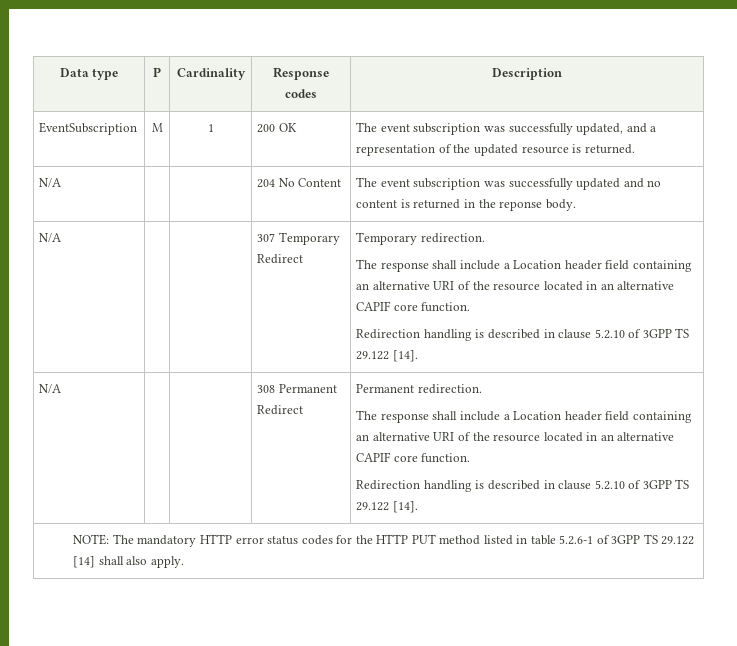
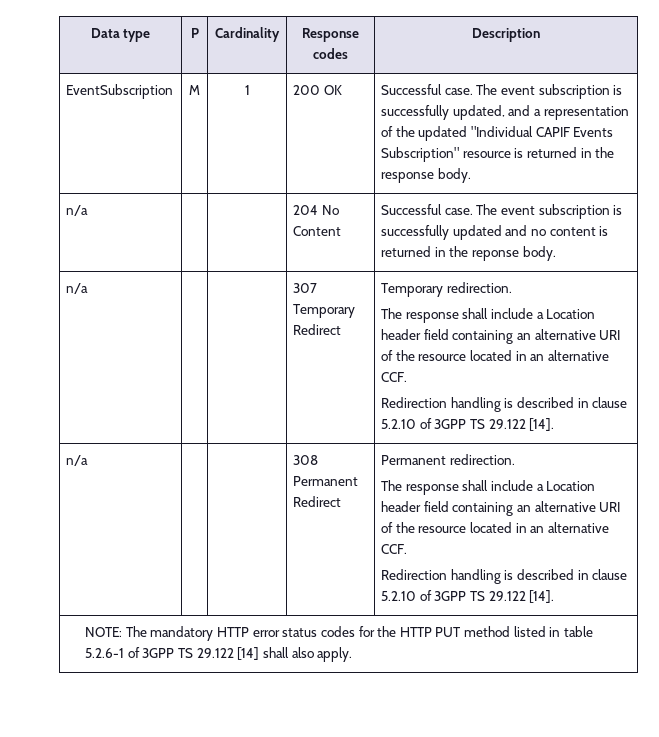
[356,122,505,135] The event subscription was -> [381,84,623,99] Successful case. The event subscription is
[521,144,635,154] [39,178,62,188] resource is returned. // N/A -> [470,126,614,137] [381,147,615,162] [381,168,471,183] [66,205,89,216] "Individual CAPIF Events Subscription" resource is returned in the response body. // n/a
[356,177,505,190] The event subscription was -> [381,204,623,219] Successful case. The event subscription is
[39,233,62,243] N/A -> [66,283,89,294] n/a
[356,301,471,312] CAPIF core function. -> [381,372,408,382] CCF.
[39,384,62,394] N/A -> [66,455,89,466] n/a
[356,452,471,463] CAPIF core function. -> [381,544,408,554] CCF.

